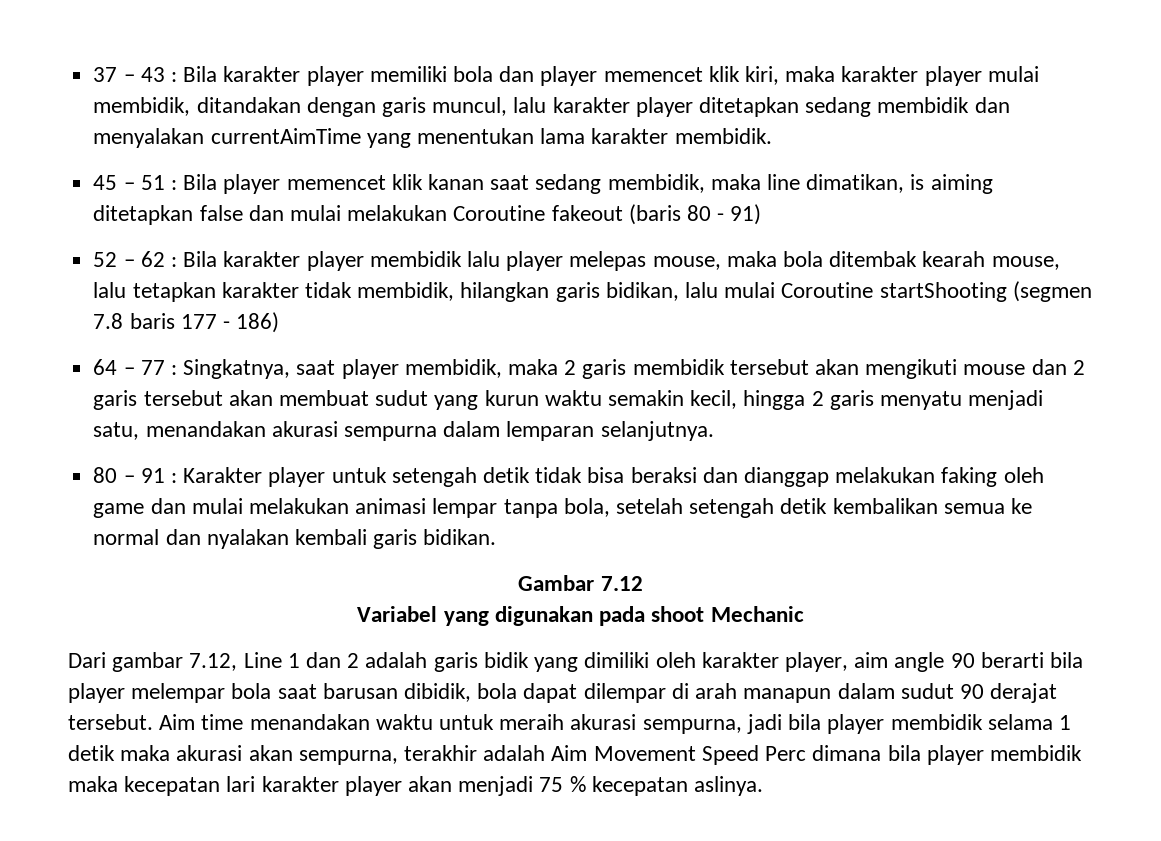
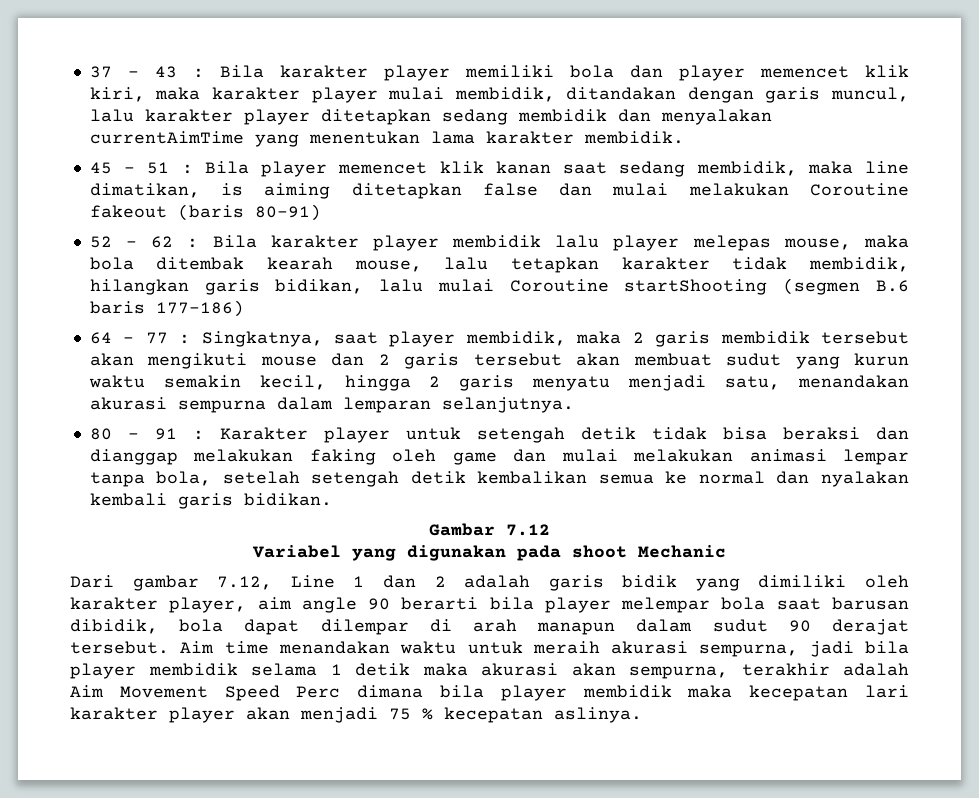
[686,204,762,225] 80 - 91) -> [254,204,321,221] 80-91)
[93,312,280,333] 7.8 baris 177 - 186) -> [875,280,909,292] [89,300,244,317] B.6 baris 177-186)

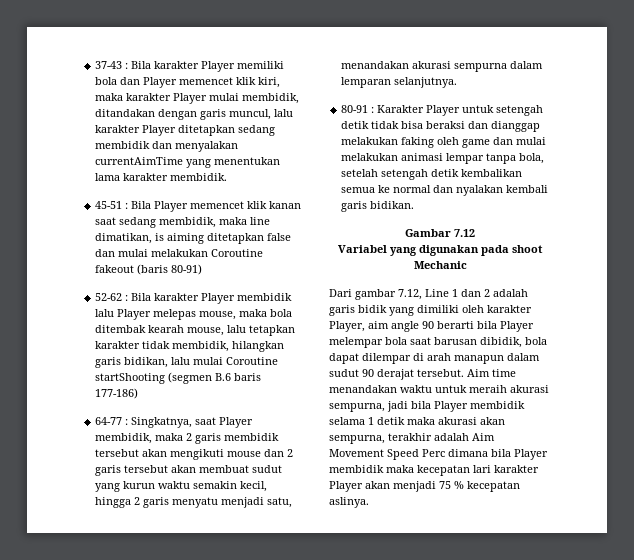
[89,65,450,81] 37 – 43 : Bila karakter player -> [95,61,236,72] 37-43 : Bila karakter Player
[678,65,745,81] player -> [143,77,178,88] Player
[311,87,378,103] player -> [173,93,208,104] Player
[243,109,310,125] player -> [142,125,177,136] Player
[89,161,328,177] 45 – 51 : Bila player -> [95,201,189,212] 45-51 : Bila Player
[89,235,439,251] 52 – 62 : Bila karakter player -> [95,293,236,304] 52-62 : Bila karakter Player
[613,235,680,251] player -> [117,309,152,320] Player
[89,332,168,344] 64 – 77 -> [95,417,123,425] 64-77
[389,331,456,347] player -> [219,417,254,428] Player
[89,428,177,440] 80 – 91 -> [341,105,369,113] 80-91
[323,427,390,443] player -> [426,105,461,116] Player
[169,597,247,613] player, -> [329,321,365,332] Player,
[544,597,611,613] player -> [500,321,534,332] Player
[70,663,136,679] player -> [434,401,468,412] Player
[500,685,567,701] player -> [514,449,548,460] Player
[169,707,235,723] player -> [329,481,363,492] Player

